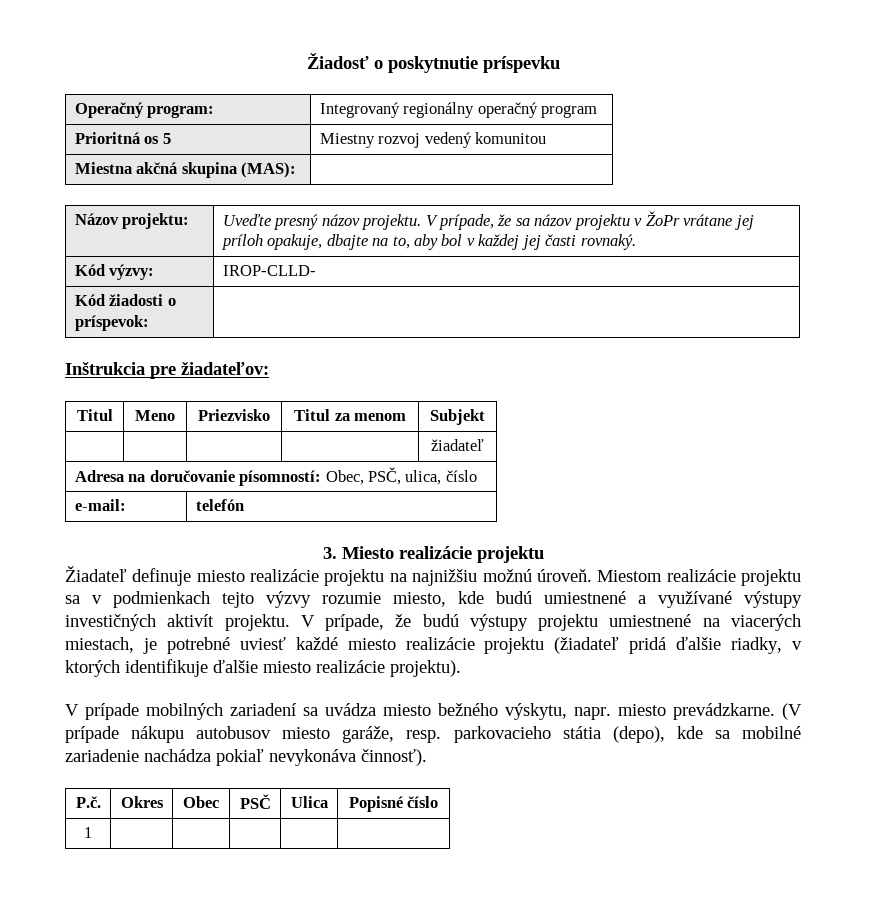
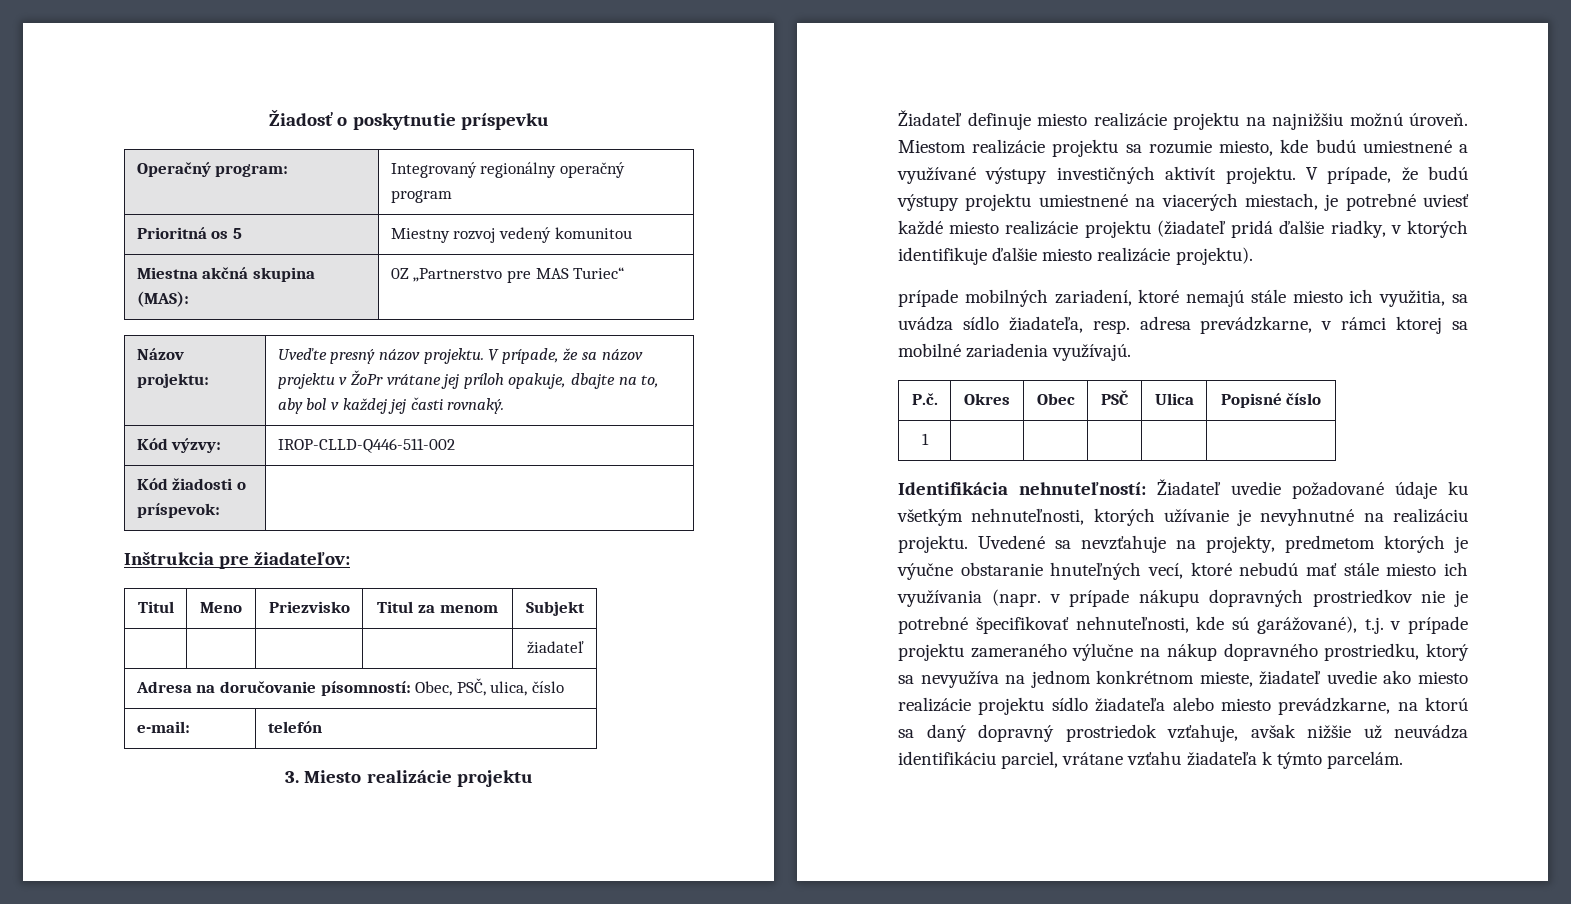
(297, 170) none -> [390,267,625,283] 0Z „Partnerstvo pre MAS Turiec“
[222,265,316,276] IROP-CLLD- -> [277,438,455,453] IROP-CLLD-Q446-511-002
[92,591,311,608] v podmienkach tejto výzvy -> (1142, 148) none
[65,704,79,716] V -> (1253, 256) none
[230,703,802,720] [65,726,801,743] [65,749,427,766] zariadení sa uvádza miesto bežného výskytu, napr. miesto prevádzkarne. (V prípade nákupu autobusov miesto garáže, resp. parkovacieho státia (depo), kde sa mobilné zariadenie nachádza pokiaľ nevykonáva činnosť). -> [1054,289,1468,307] [898,316,1468,334] [898,343,1132,361] zariadení, ktoré nemajú stále miesto ich využitia, sa uvádza sídlo žiadateľa, resp. adresa prevádzkarne, v rámci ktorej sa mobilné zariadenia využívajú.
(92, 832) none -> [898,479,1468,499] [897,508,1468,526] [898,535,1468,553] [897,562,1468,580] [897,589,1468,607] [898,616,1468,634] [898,643,1469,661] [898,670,1468,688] [898,697,1468,715] [898,724,1468,742] [898,751,1403,769] // Identifikácia nehnuteľností: Žiadateľ uvedie požadované údaje ku všetkým nehnuteľnosti, ktorých užívanie je nevyhnutné na realizáciu projektu. Uvedené sa nevzťahuje na projekty, predmetom ktorých je výučne obstaranie hnuteľných vecí, ktoré nebudú mať stále miesto ich využívania (napr. v prípade nákupu dopravných prostriedkov nie je potrebné špecifikovať nehnuteľnosti, kde sú garážované), t.j. v prípade projektu zameraného výlučne na nákup dopravného prostriedku, ktorý sa nevyužíva na jednom konkrétnom mieste, žiadateľ uvedie ako miesto realizácie projektu sídlo žiadateľa alebo miesto prevádzkarne, na ktorú sa daný dopravný prostriedok vzťahuje, avšak nižšie už neuvádza identifikáciu parciel, vrátane vzťahu žiadateľa k týmto parcelám.

